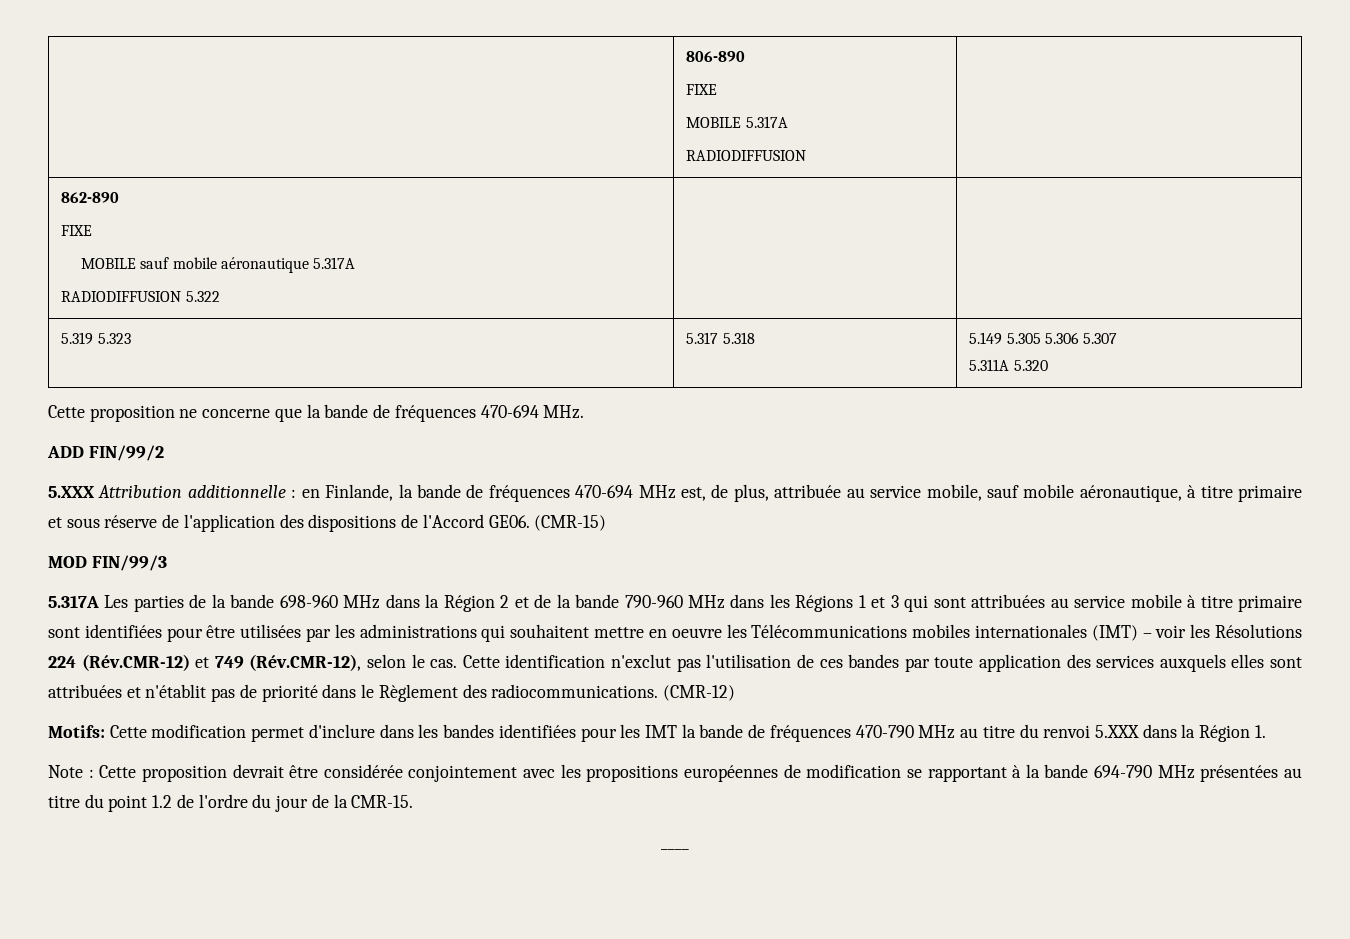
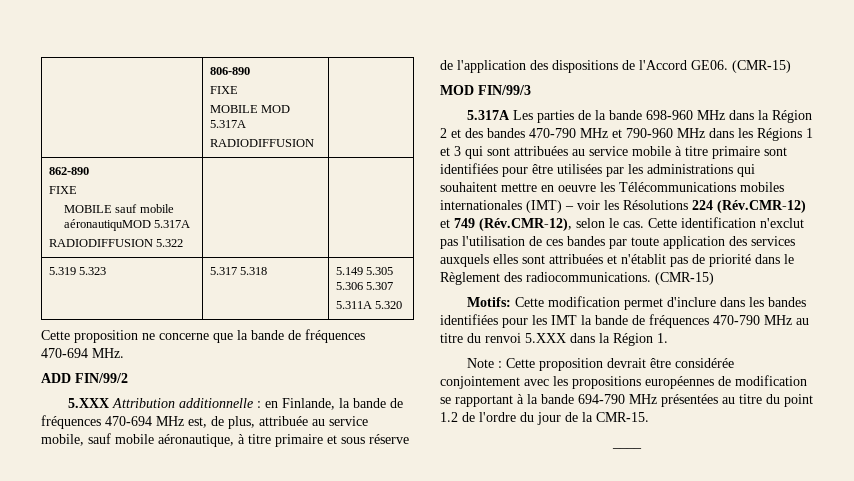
(742, 122) none -> [261,105,291,113] MOD
[220,257,309,273] aéronautique -> [63,219,151,231] aéronautiquMOD
[534,594,620,608] de la bande -> [465,128,622,138] des bandes 470-790 MHz et
[662,685,735,701] (CMR-12) -> [655,272,714,285] (CMR-15)

